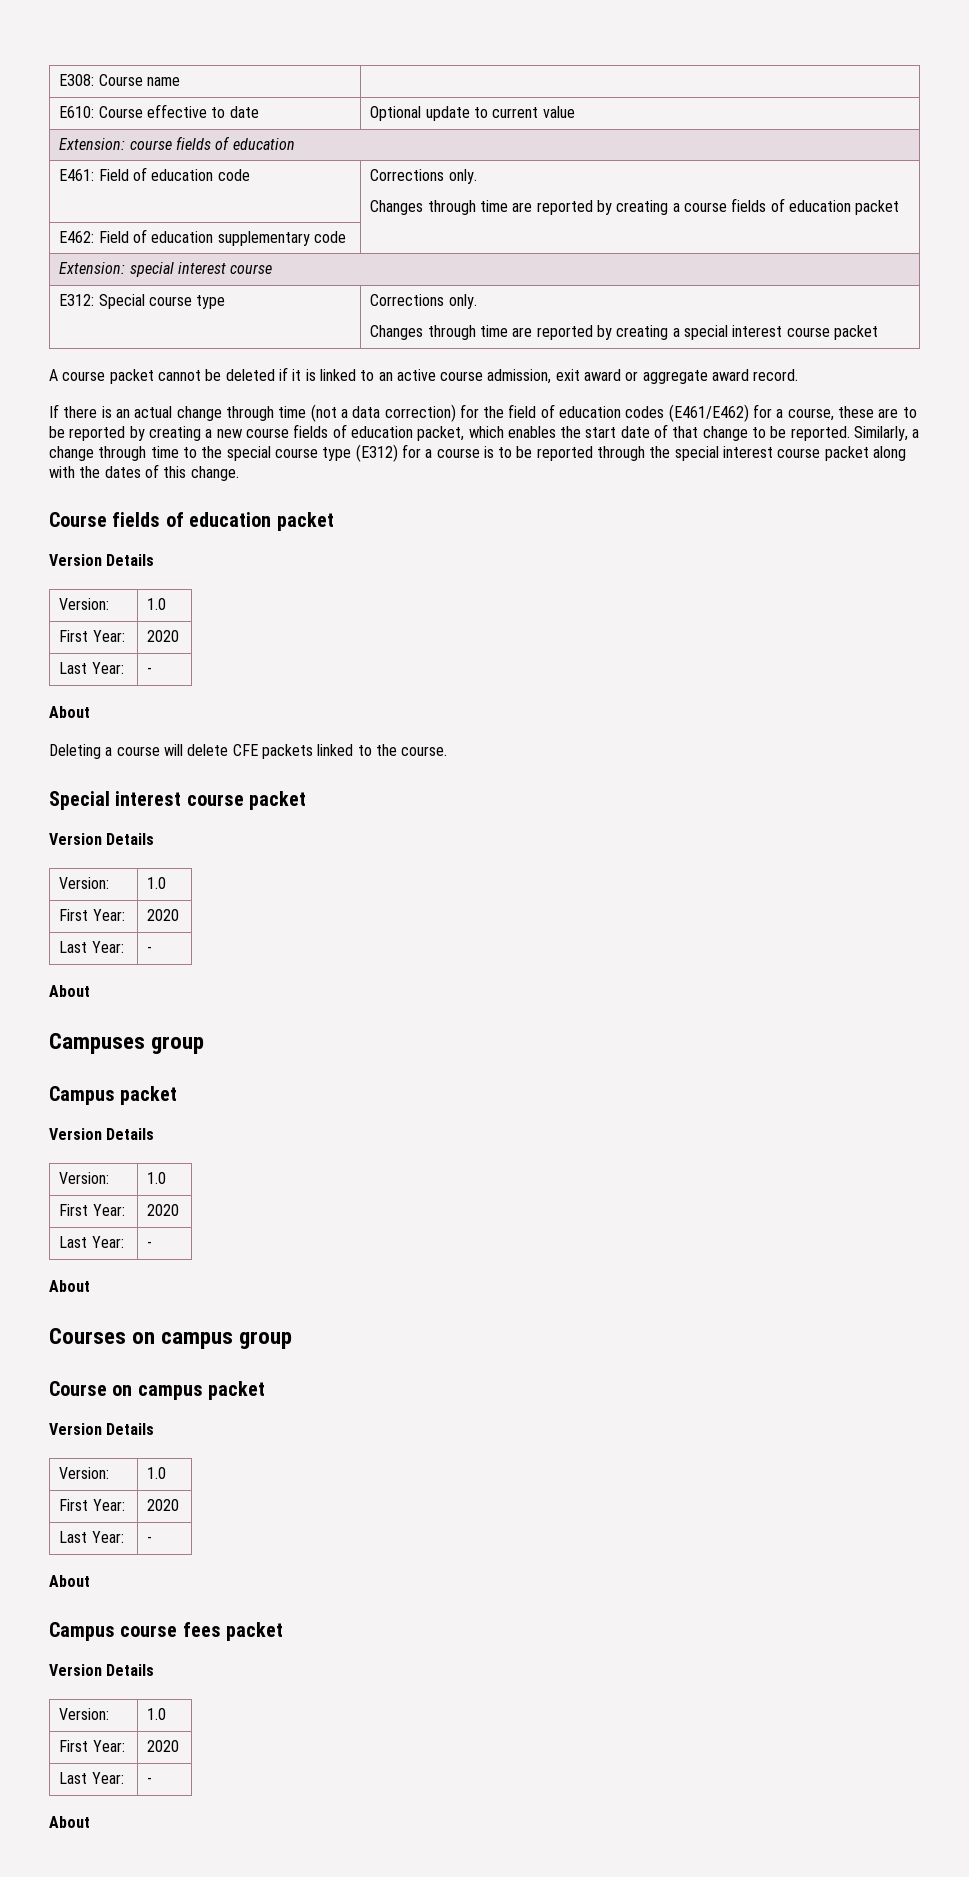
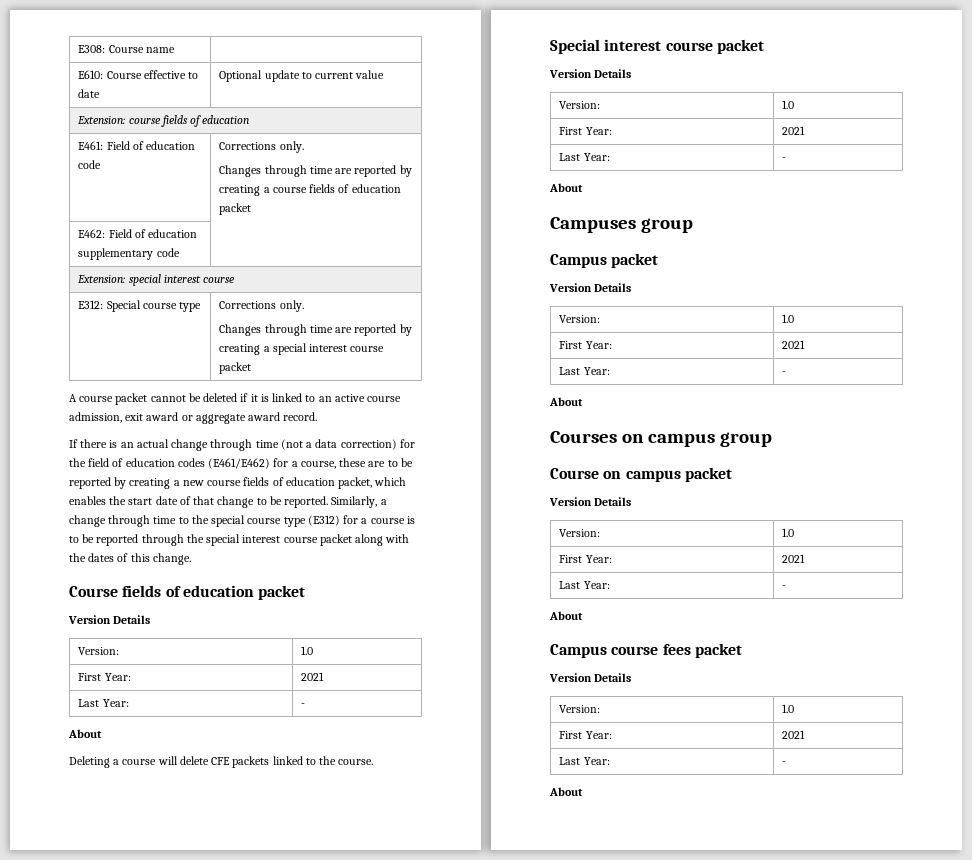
[147,630,180,642] 2020 -> [301,672,325,681] 2021
[147,909,180,921] 2020 -> [782,126,806,135] 2021
[147,1204,180,1216] 2020 -> [782,340,806,349] 2021
[147,1499,180,1511] 2020 -> [782,554,806,563] 2021
[147,1740,180,1752] 2020 -> [782,730,806,739] 2021

